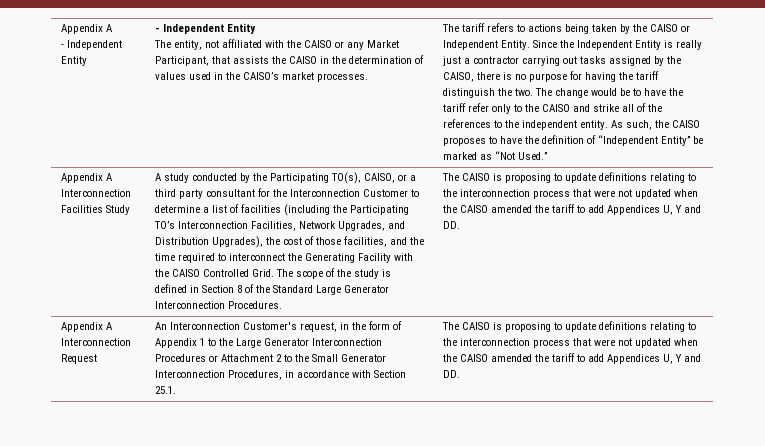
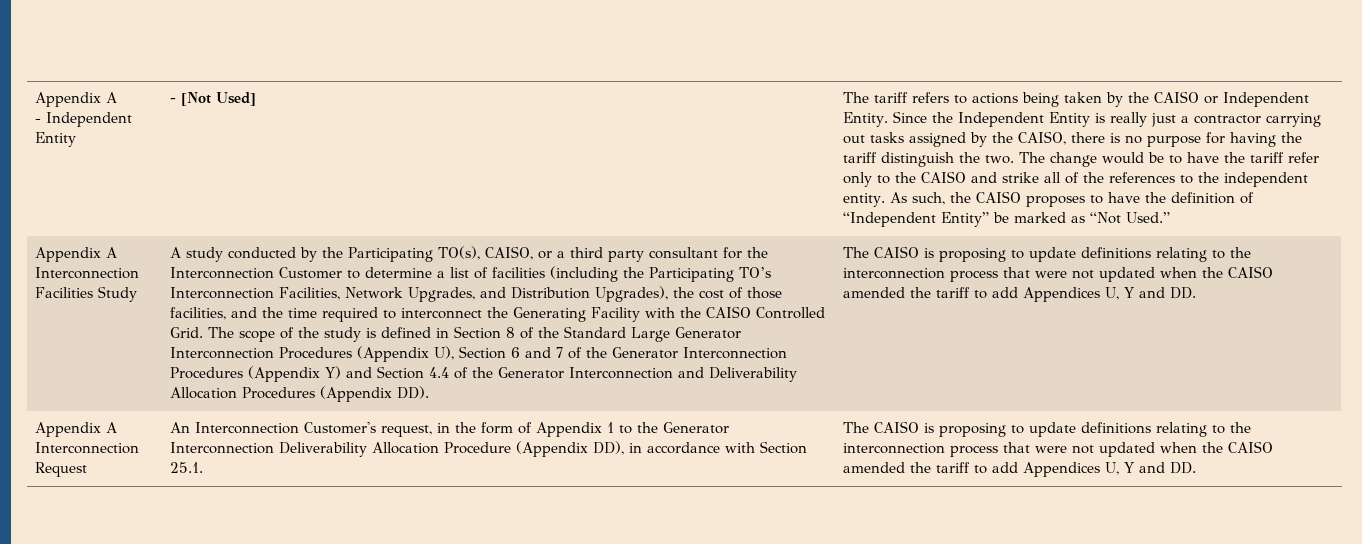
[162,23,256,34] [153,39,399,50] [154,55,424,66] [154,72,368,82] Independent Entity // The entity, not affiliated with the CAISO or any Market Participant, that assists the CAISO in the determination of values used in the CAISO’s market processes. -> [180,92,256,106] [Not Used]
[227,301,282,309] Procedures. -> [278,346,787,362] [169,366,797,382] [169,386,429,402] Procedures (Appendix U), Section 6 and 7 of the Generator Interconnection Procedures (Appendix Y) and Section 4.4 of the Generator Interconnection and Deliverability Allocation Procedures (Appendix DD).
[235,338,382,348] [154,354,386,362] [154,370,282,380] Large Generator Interconnection Procedures or Attachment 2 to the Small Generator Interconnection Procedures, -> [662,422,729,434] [169,441,624,457] Generator Interconnection Deliverability Allocation Procedure (Appendix DD),

